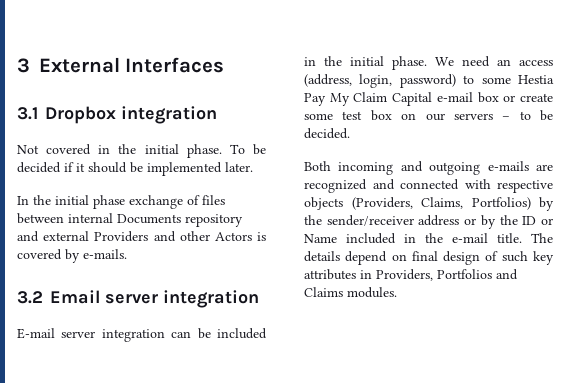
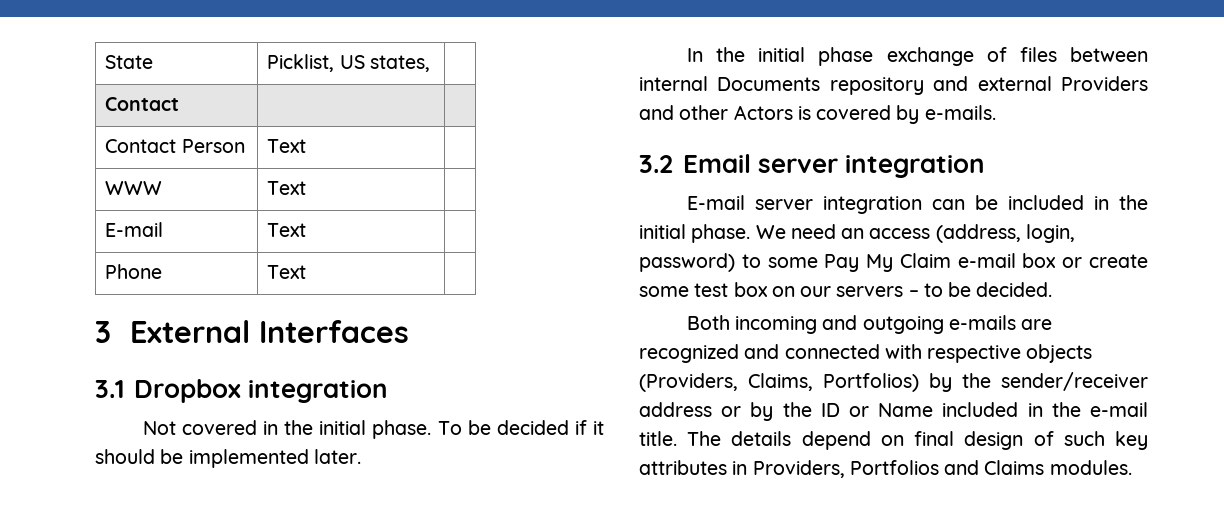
(17, 65) none -> [105,55,154,69] [267,54,430,72] [105,97,180,111] [105,139,245,153] [267,139,307,153] [105,181,163,195] [267,181,307,195] [105,222,164,237] [267,223,307,237] [105,264,163,279] [267,265,307,279] State | Picklist, US states, | // Contact | | // Contact Person | Text | // WWW | Text | // E-mail | Text | // Phone | Text | //
[518,75,554,84] Hestia -> (818, 262) none
[392,92,433,106] Capital -> (951, 260) none

